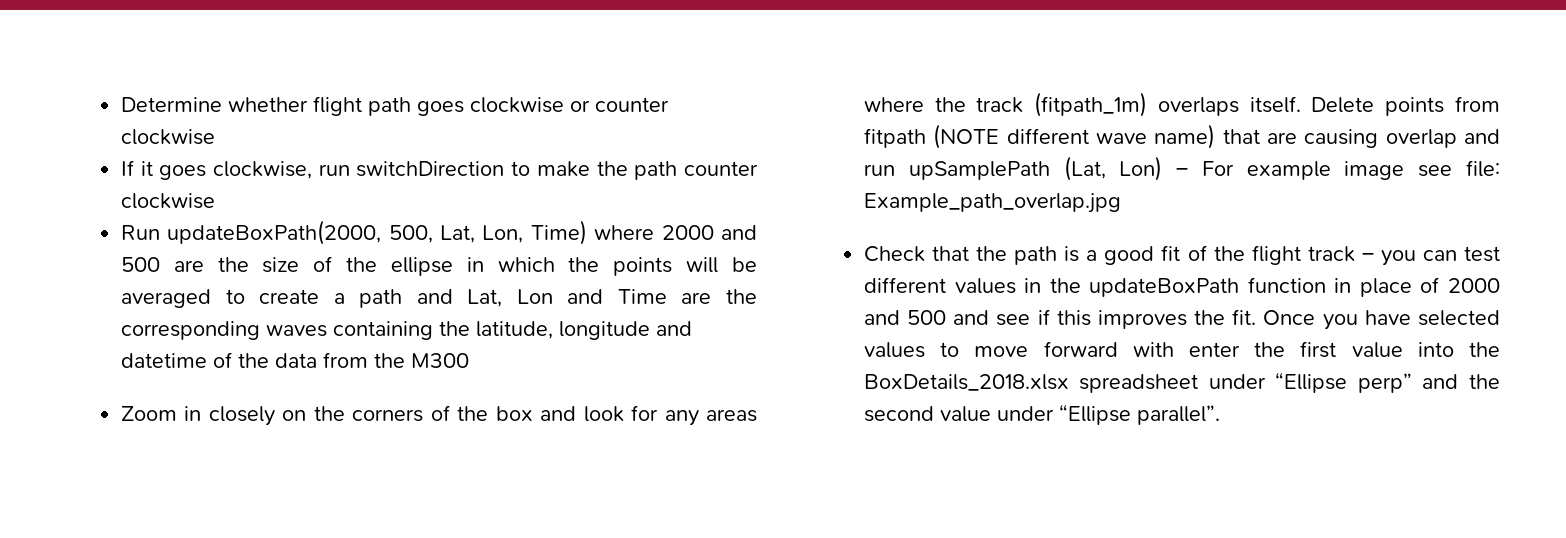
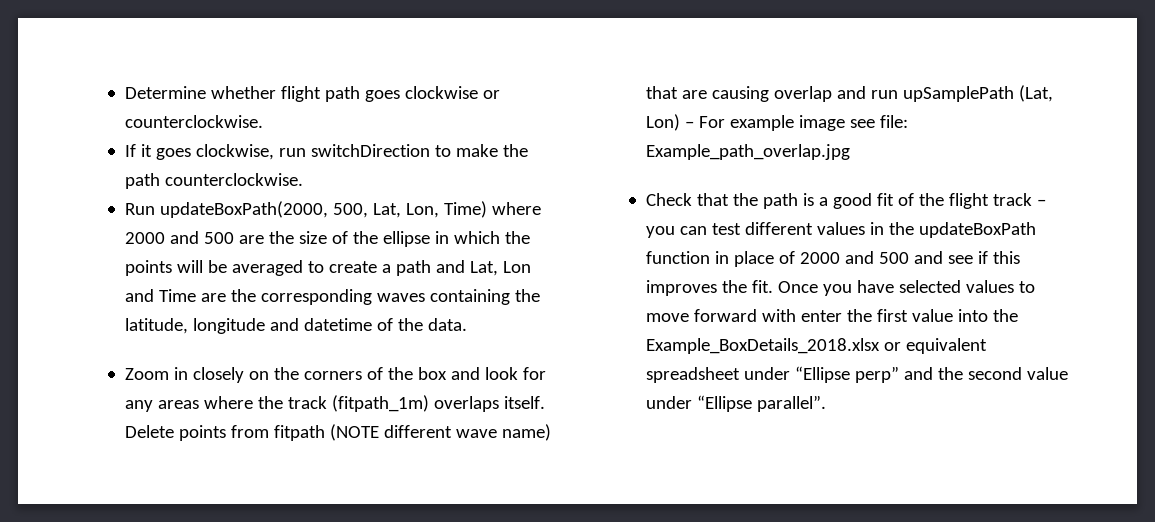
[594,97,669,112] [120,129,215,145] counter clockwise -> [124,115,263,128] counterclockwise.
[683,161,758,176] [120,193,215,209] counter clockwise -> [164,173,303,186] counterclockwise.
[274,352,469,368] data from the M300 -> [427,318,467,331] data.
[863,374,1069,391] BoxDetails_2018.xlsx -> [645,338,987,354] Example_BoxDetails_2018.xlsx or equivalent

